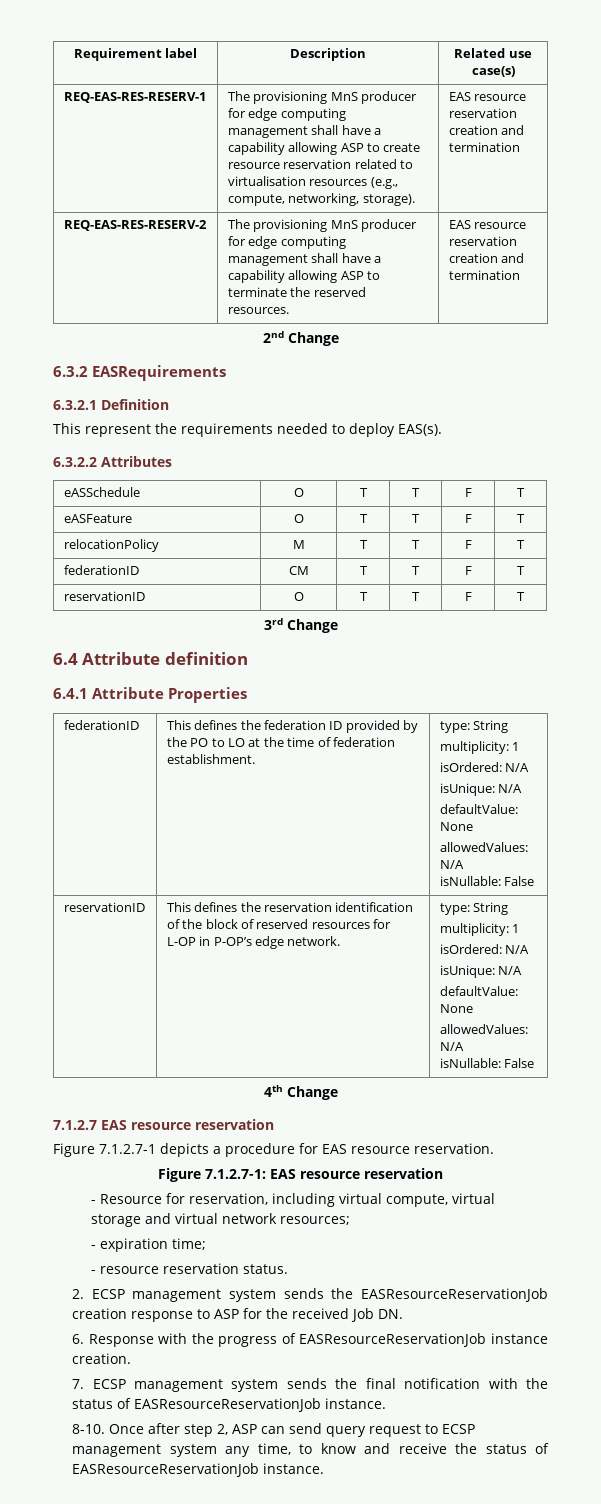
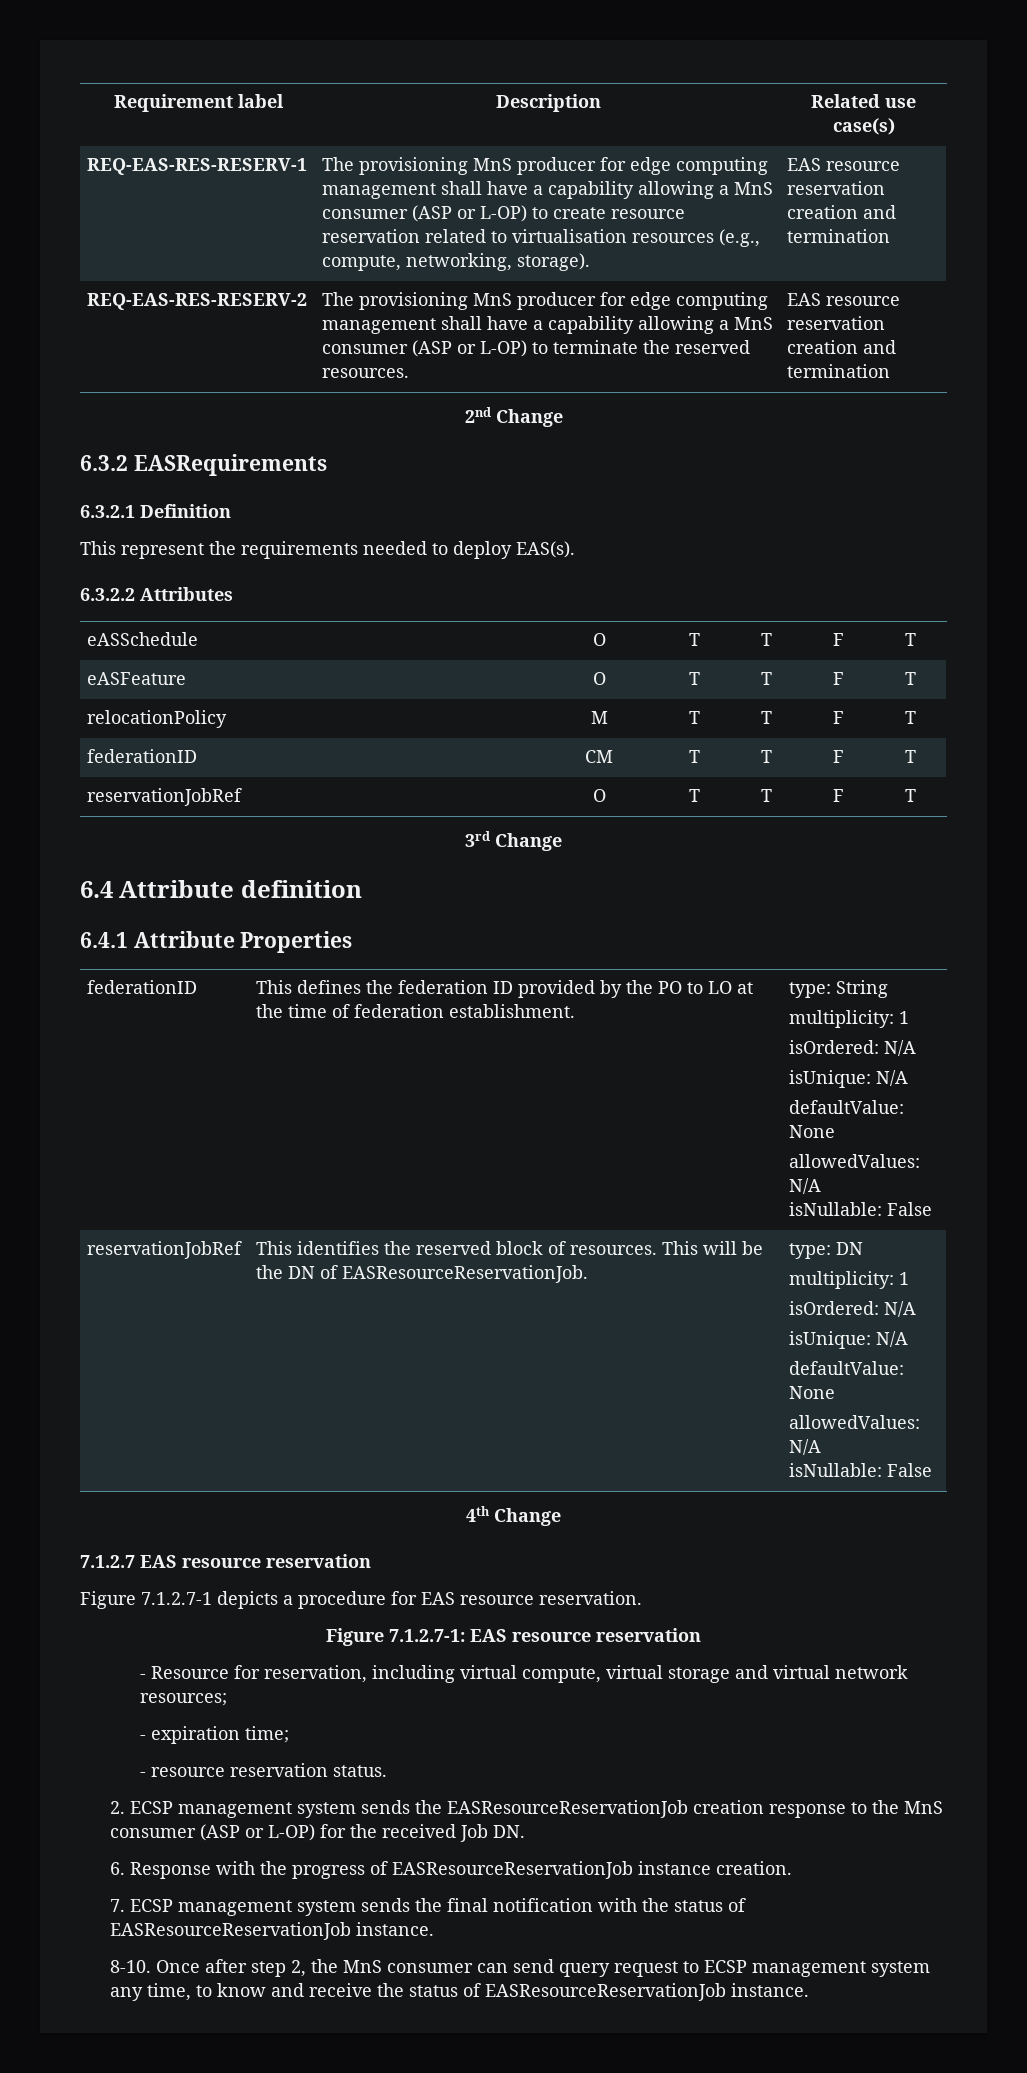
[340,143,364,152] ASP -> [719,182,774,195] [322,205,528,222] a MnS consumer (ASP or L-OP)
[340,271,364,280] ASP -> [719,317,774,330] [322,340,528,357] a MnS consumer (ASP or L-OP)
[63,591,145,601] reservationID -> [87,788,243,806] reservationJobRef
[63,902,145,912] [166,902,414,912] [166,919,392,929] [166,936,341,949] [439,902,509,915] reservationID | This defines the reservation identification of the block of reserved resources for L-OP in P-OP’s edge network. | type: String -> [87,1241,243,1259] [256,1241,764,1255] [256,1265,589,1283] [789,1242,864,1259] reservationJobRef | This identifies the reserved block of resources. This will be the DN of EASResourceReservationJob. | type: DN
[214,1309,240,1319] ASP -> [872,1800,944,1814] [110,1824,316,1841] the MnS consumer (ASP or L-OP)
[232,1424,258,1434] ASP -> [311,1959,474,1973] the MnS consumer

